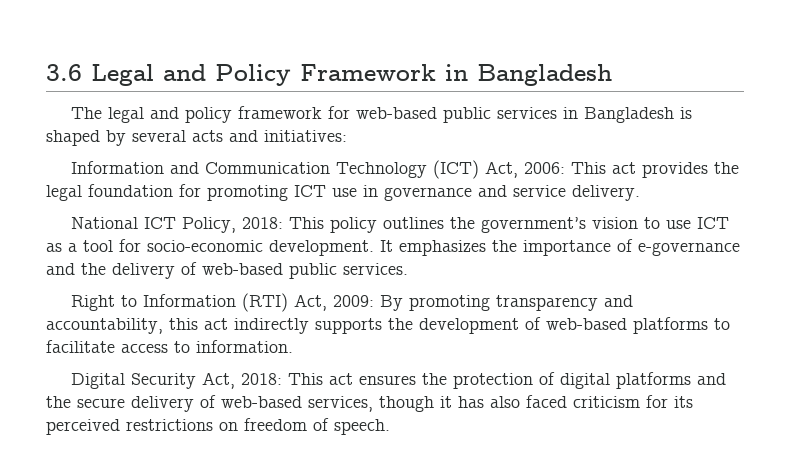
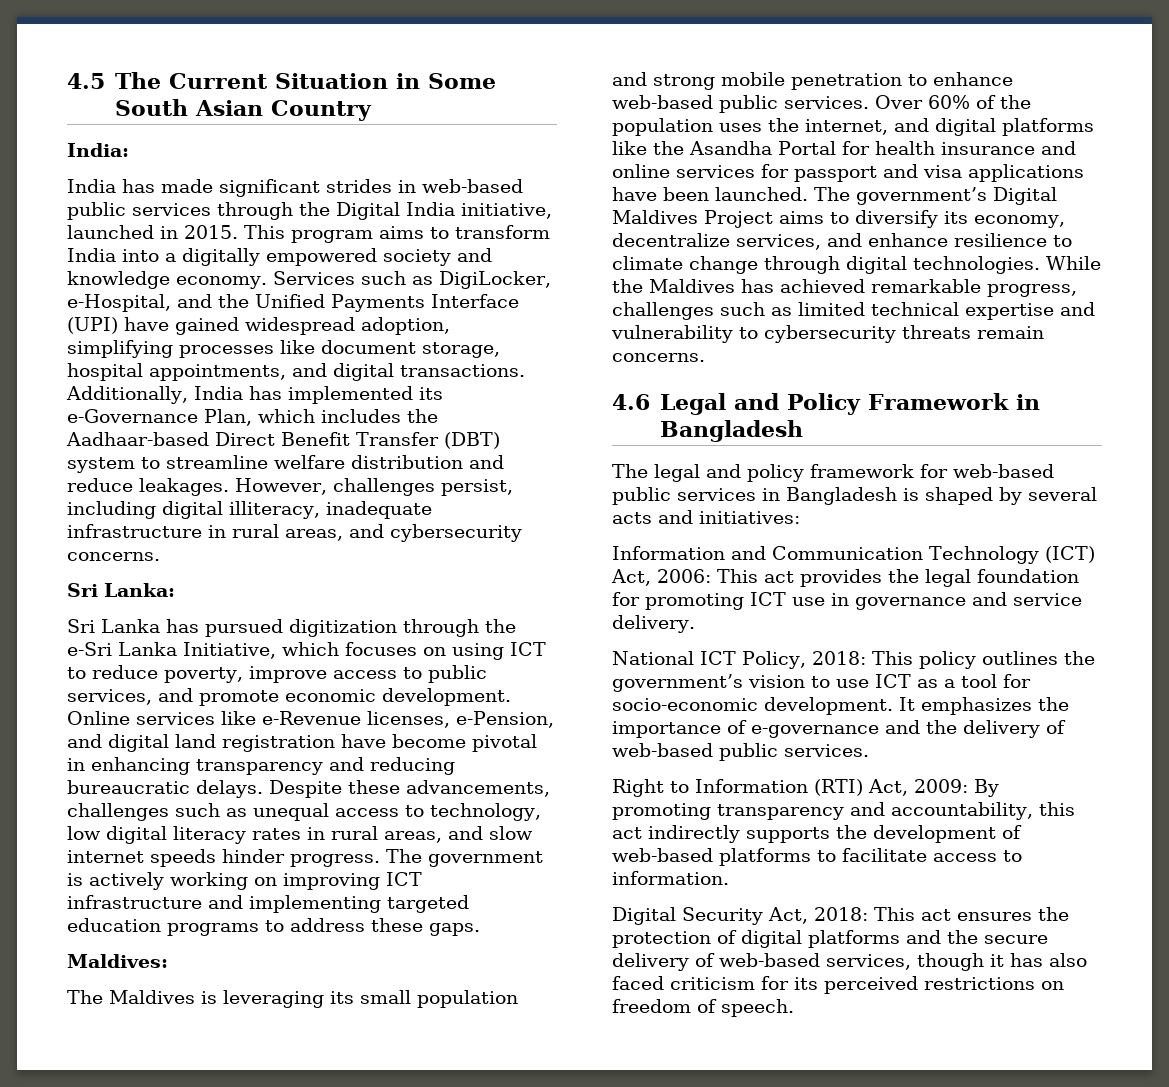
[46,64,82,81] 3.6 -> [67,72,496,89] [114,99,372,121] [67,143,129,157] [67,179,523,197] [67,202,552,220] [67,225,550,243] [67,248,492,266] [67,271,551,289] [67,294,519,312] [67,317,450,335] [67,340,500,358] [67,363,525,381] [66,386,443,404] [67,409,438,426] [66,432,500,449] [67,455,504,473] [67,478,513,496] [67,501,432,519] [67,524,522,542] [67,552,160,561] [67,583,175,597] [67,619,516,637] [67,642,546,660] [67,665,487,683] [67,688,511,706] [67,711,554,728] [67,734,537,752] [67,757,455,775] [67,780,550,798] [67,803,541,821] [67,826,533,844] [67,849,543,867] [67,872,422,890] [67,895,469,913] [67,918,480,936] [67,954,168,968] [67,990,518,1008] [612,72,1013,90] [612,95,1031,113] [612,118,1094,136] [612,141,1076,155] [612,164,1084,182] [612,187,1057,205] [612,210,1065,228] [612,233,1072,250] [612,256,1101,274] [612,279,1077,297] [612,302,1095,320] [611,325,1044,343] [612,353,705,362] [612,394,650,410] 4.5 The Current Situation in Some South Asian Country // India: // India has made significant strides in web-based public services through the Digital India initiative, launched in 2015. This program aims to transform India into a digitally empowered society and knowledge economy. Services such as DigiLocker, e-Hospital, and the Unified Payments Interface (UPI) have gained widespread adoption, simplifying processes like document storage, hospital appointments, and digital transactions. Additionally, India has implemented its e-Governance Plan, which includes the Aadhaar-based Direct Benefit Transfer (DBT) system to streamline welfare distribution and reduce leakages. However, challenges persist, including digital illiteracy, inadequate infrastructure in rural areas, and cybersecurity concerns. // Sri Lanka: // Sri Lanka has pursued digitization through the e-Sri Lanka Initiative, which focuses on using ICT to reduce poverty, improve access to public services, and promote economic development. Online services like e-Revenue licenses, e-Pension, and digital land registration have become pivotal in enhancing transparency and reducing bureaucratic delays. Despite these advancements, challenges such as unequal access to technology, low digital literacy rates in rural areas, and slow internet speeds hinder progress. The government is actively working on improving ICT infrastructure and implementing targeted education programs to address these gaps. // Maldives: // The Maldives is leveraging its small population and strong mobile penetration to enhance web-based public services. Over 60% of the population uses the internet, and digital platforms like the Asandha Portal for health insurance and online services for passport and visa applications have been launched. The government’s Digital Maldives Project aims to diversify its economy, decentralize services, and enhance resilience to climate change through digital technologies. While the Maldives has achieved remarkable progress, challenges such as limited technical expertise and vulnerability to cybersecurity threats remain concerns. // 4.6

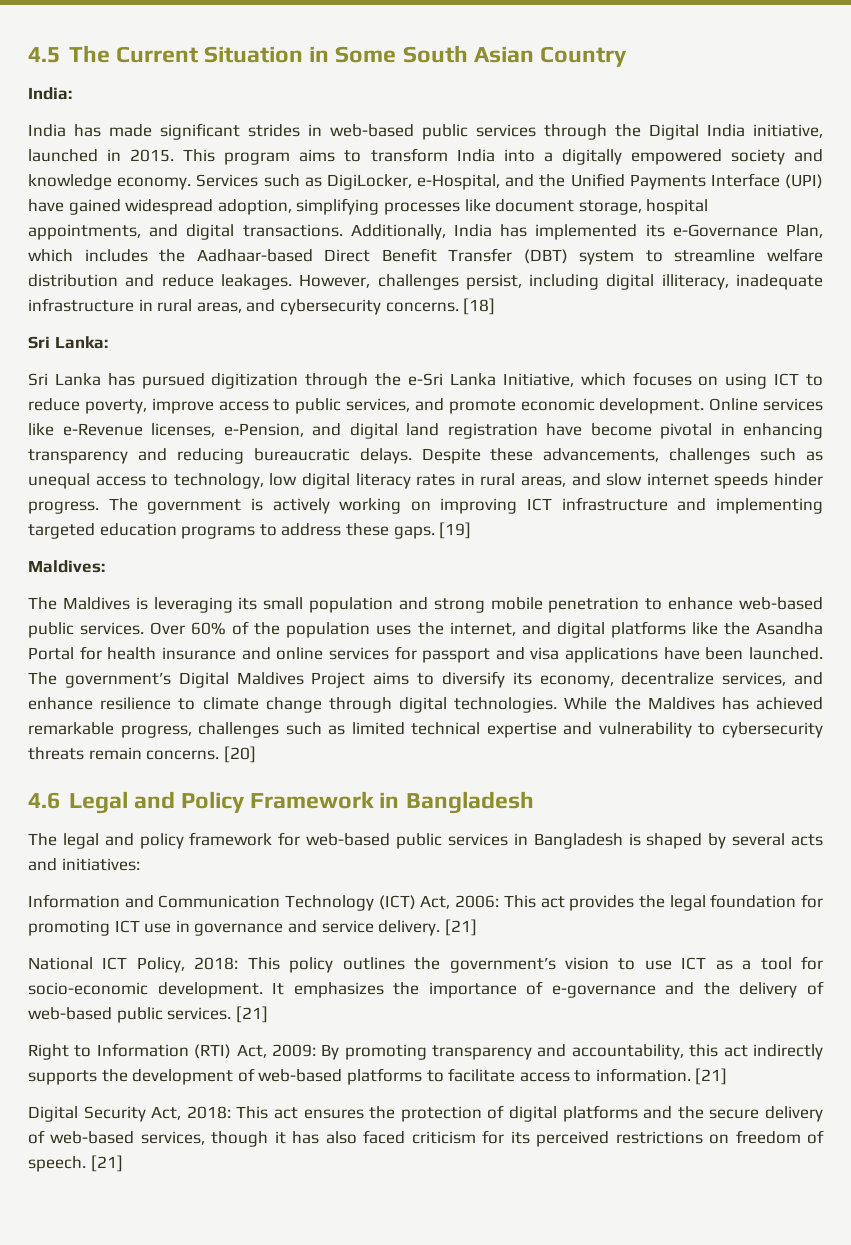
(160, 556) none -> [463,298,496,315] [18]
(480, 929) none -> [439,522,472,539] [19]
(705, 357) none -> [223,746,256,763] [20]
(695, 624) none -> [444,919,477,936] [21]
(869, 750) none -> [235,1006,268,1023] [21]
(729, 878) none -> [695,1068,728,1085] [21]
(794, 1008) none -> [90,1155,123,1172] [21]

